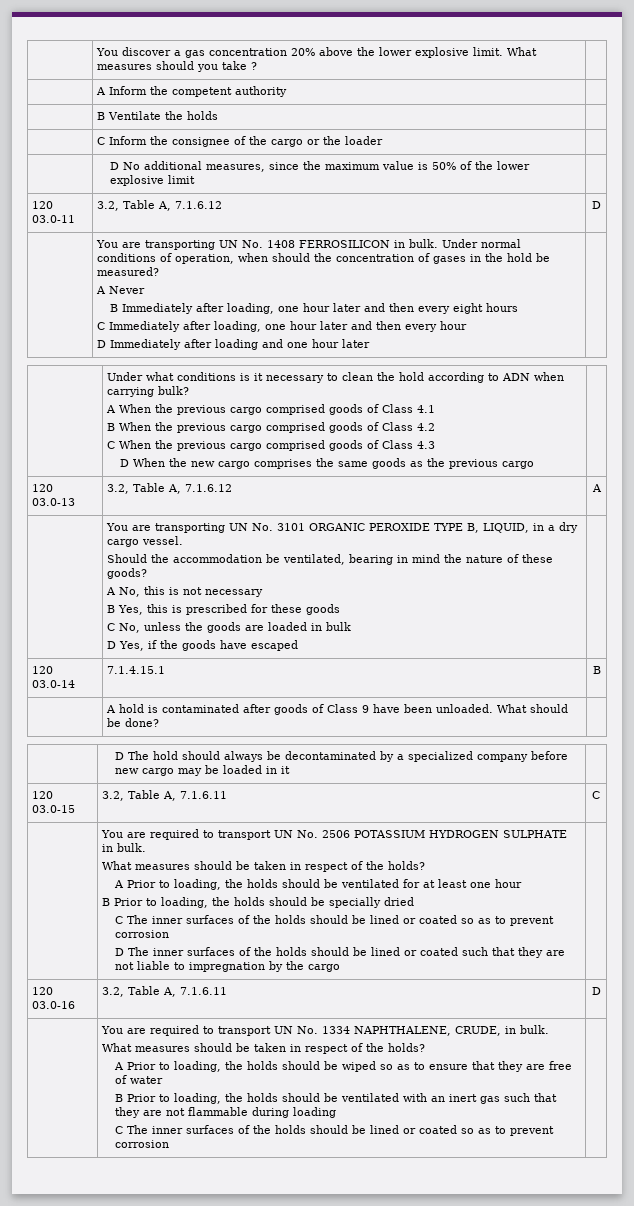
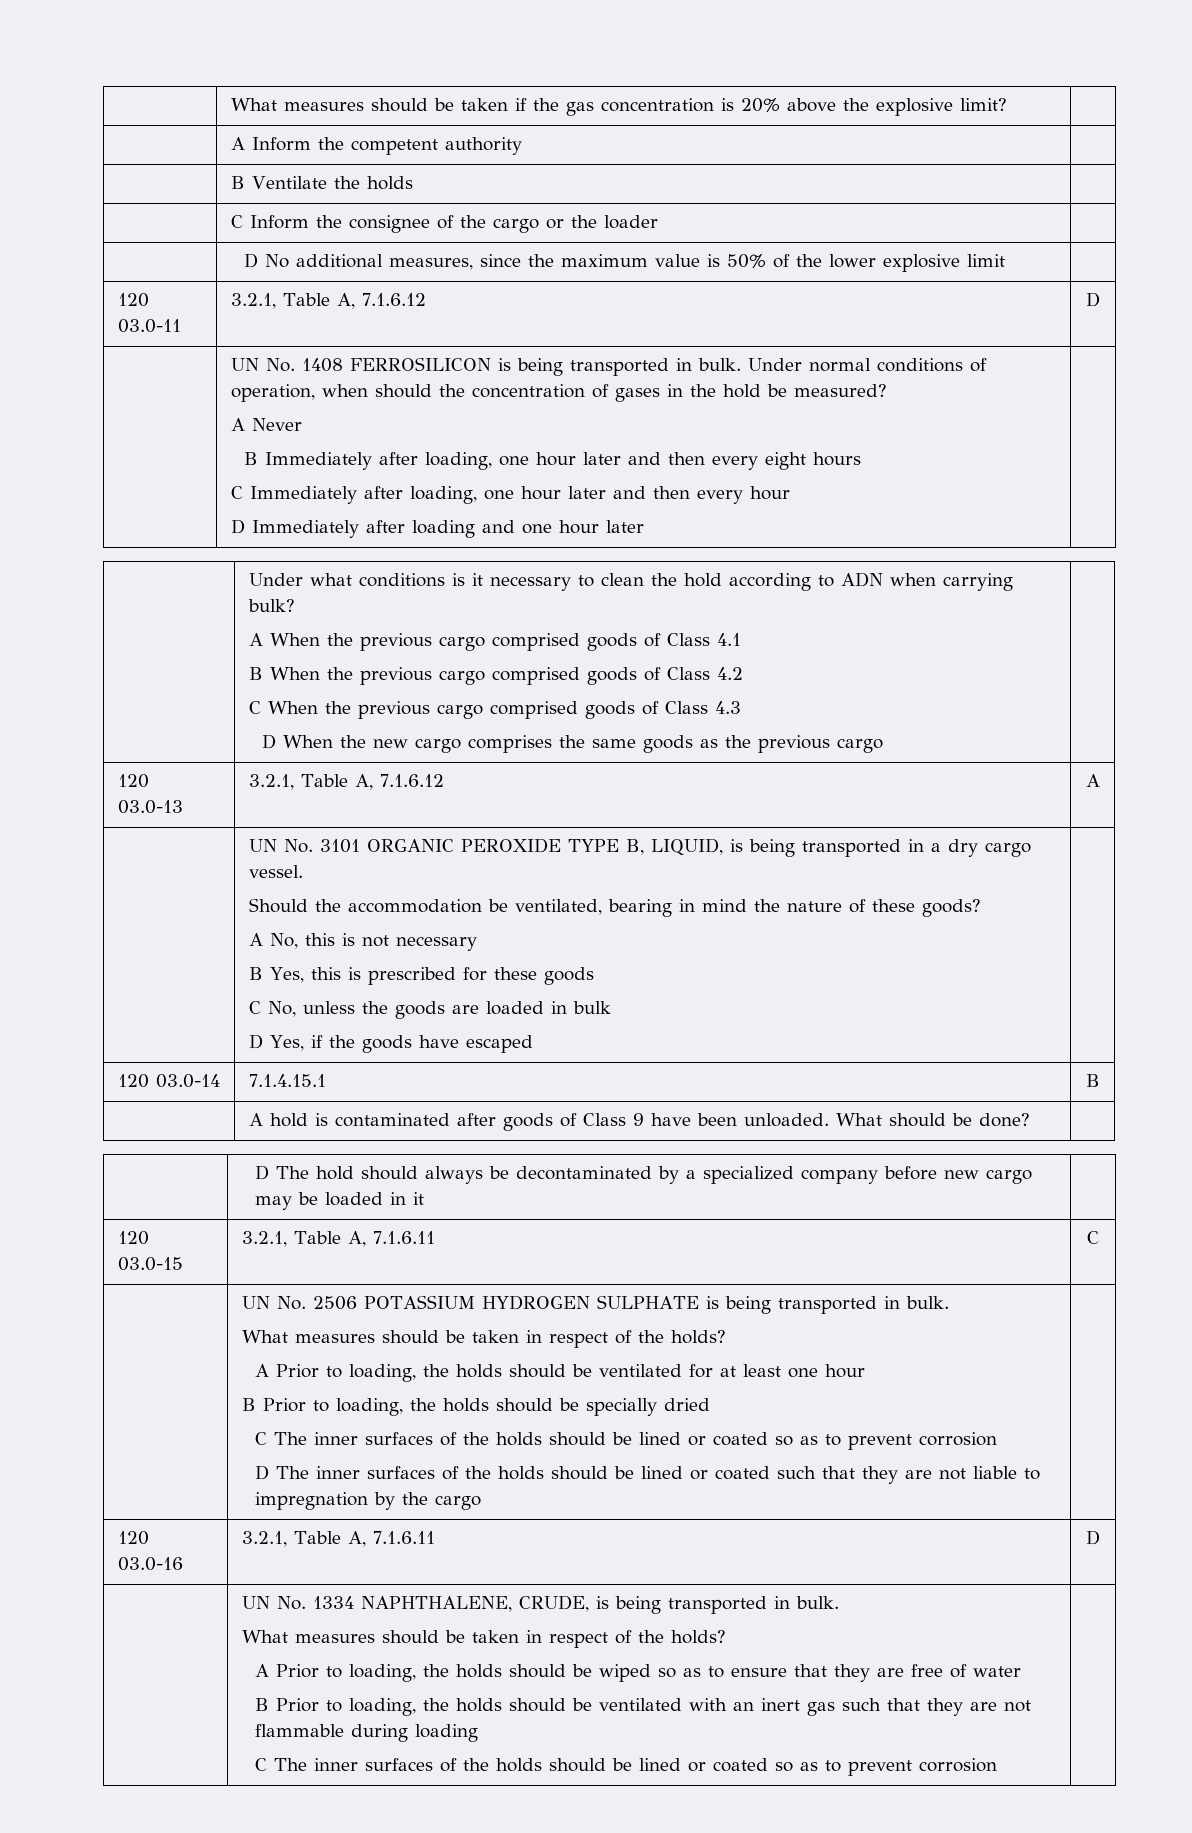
[96,47,182,56] | You discover a -> [230,98,559,112] | What measures should be taken if the
(288, 52) none -> [720,98,734,111] is
[379,47,538,58] [97,61,258,72] lower explosive limit. What measures should you take ? -> [875,98,1007,116] explosive limit?
[97,201,120,211] 3.2, -> [230,293,276,309] 3.2.1,
[96,240,216,250] You are transporting -> (1100, 299) none
(391, 244) none -> [497,358,669,376] is being transported
[107,484,130,494] 3.2, -> [248,774,294,790] 3.2.1,
[106,523,226,533] You are transporting -> (1100, 780) none
(530, 528) none -> [729,839,901,857] is being transported
[102,791,125,801] 3.2, -> [241,1231,287,1247] 3.2.1,
[101,829,272,840] You are required to transport -> (1099, 1237) none
(568, 834) none -> [705,1296,877,1314] is being transported
[102,987,125,997] 3.2, -> [241,1531,287,1547] 3.2.1,
[101,1025,272,1036] You are required to transport -> (1100, 1537) none
(502, 1031) none -> [595,1596,767,1614] is being transported

